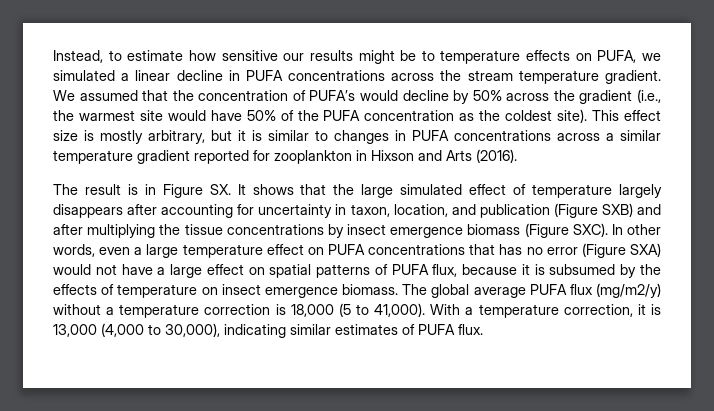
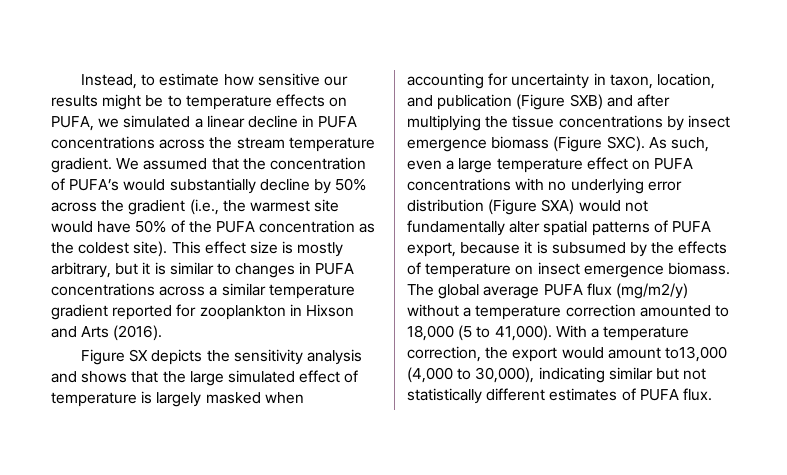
(398, 95) none -> [169,178,256,194] substantially
[53,184,246,198] The result is in Figure SX. It -> [81,349,363,365] [51,371,77,383] Figure SX depicts the sensitivity analysis and
[619,184,662,198] [53,204,158,218] largely disappears after -> [141,391,304,407] is largely masked when
[611,224,661,235] [53,244,95,257] In other words, -> [648,137,709,152] As such,
[469,243,661,258] [53,264,265,278] that has no error (Figure SXA) would not have a large effect on -> [515,178,682,194] [407,199,648,215] [407,220,541,236] with no underlying error distribution (Figure SXA) would not fundamentally alter
[432,264,458,277] flux, -> [407,242,456,257] export,
[275,304,286,315] is -> [639,305,729,317] amounted to
[637,304,661,315] [53,324,97,337] it is 13,000 -> [485,346,727,362] the export would amount to13,000
(331, 329) none -> [655,368,707,380] [407,388,546,404] but not statistically different

